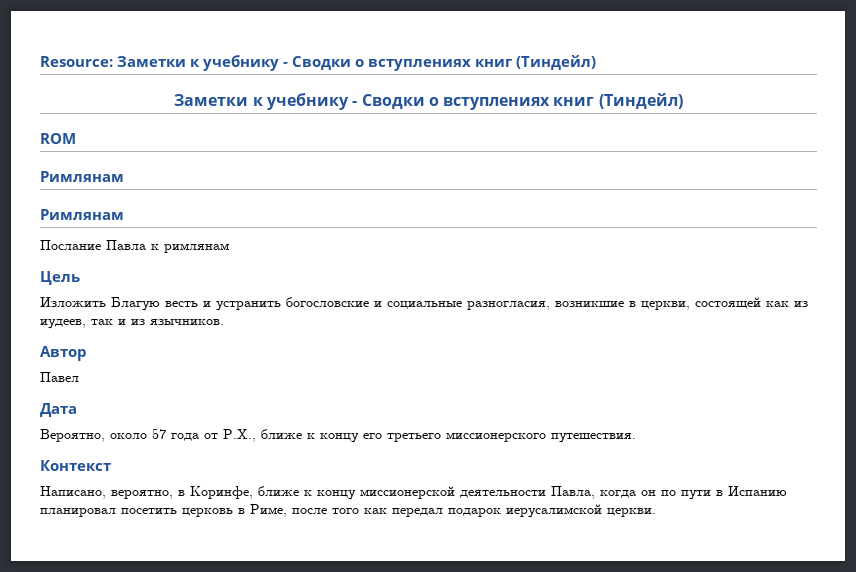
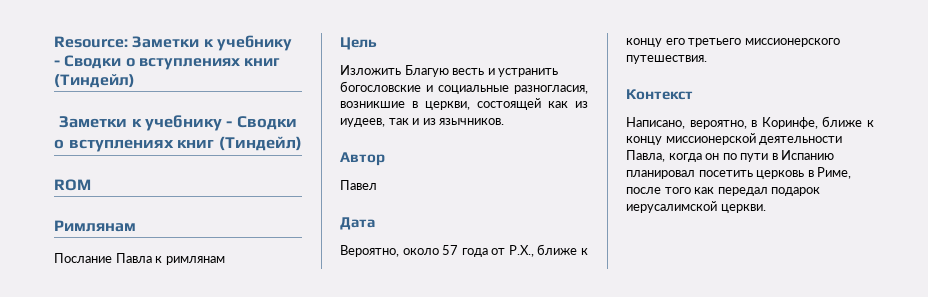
[40,209,124,220] // Римлянам -> (136, 226) none

